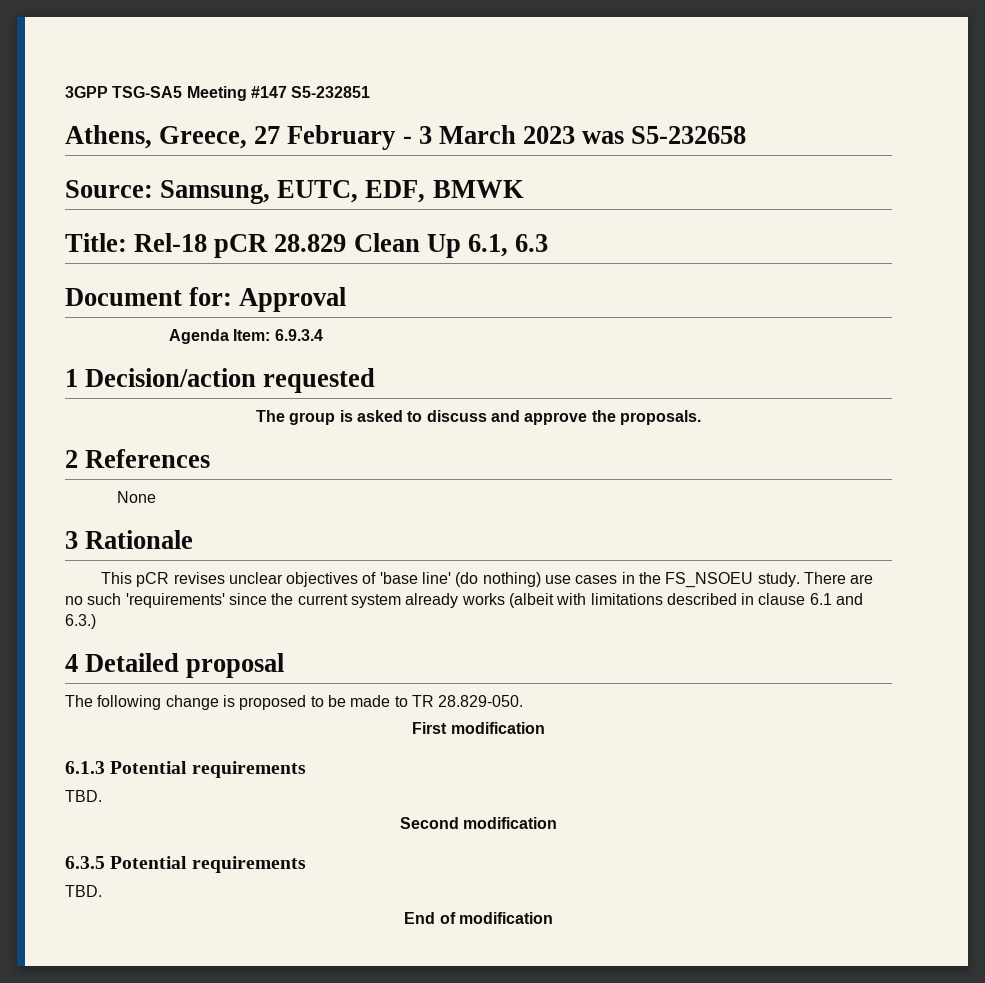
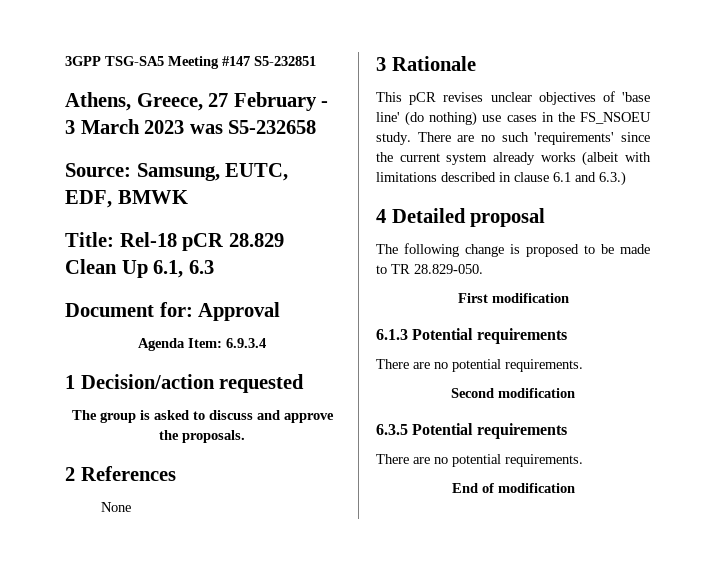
[65,790,102,802] TBD. -> [376,359,583,372] There are no potential requirements.
[65,885,102,897] TBD. -> [376,454,583,467] There are no potential requirements.

